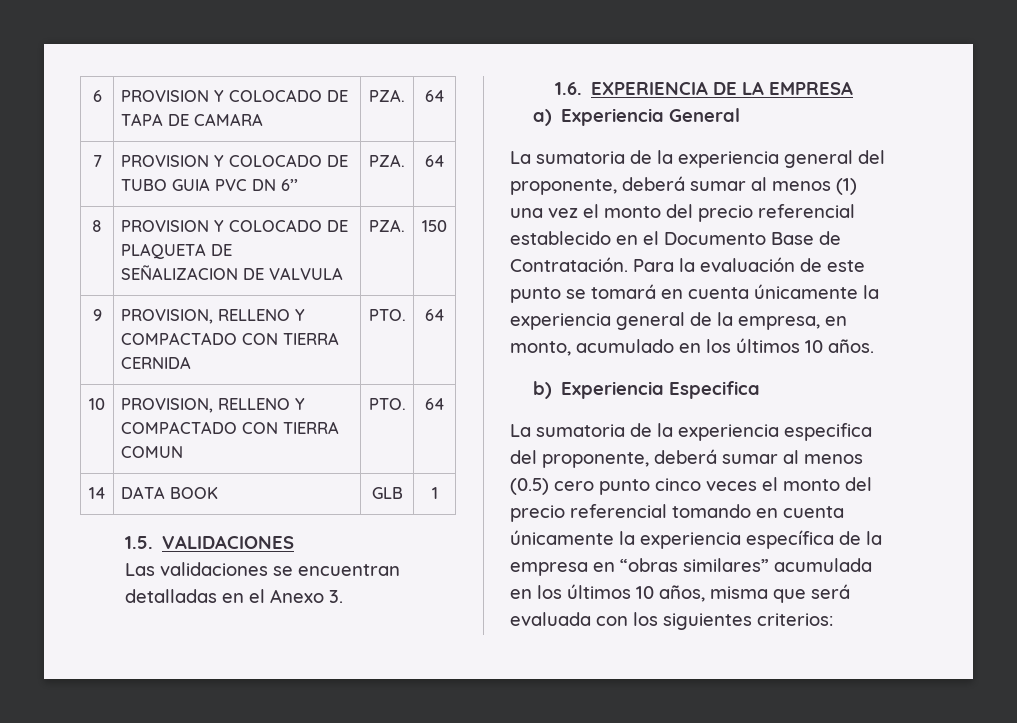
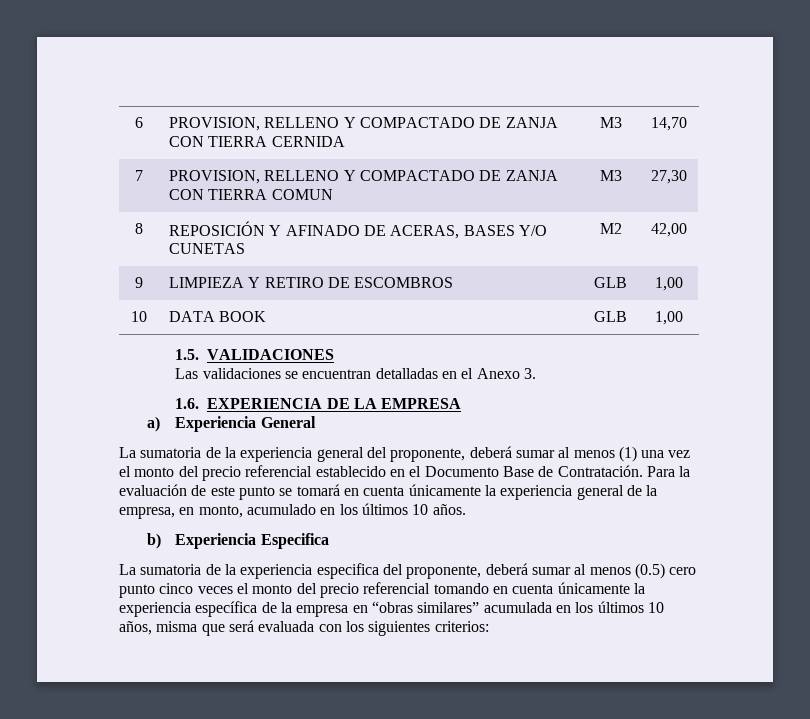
[120,89,348,102] [120,113,263,126] [369,89,405,102] [424,90,445,102] [92,155,102,167] [120,154,348,167] [120,178,298,191] [369,154,405,167] [424,155,445,167] [92,220,102,232] [120,219,348,232] [120,243,232,259] [120,265,343,280] [369,219,405,232] [422,220,447,232] [92,309,102,321] [120,309,305,324] [120,332,237,345] | PROVISION Y COLOCADO DE TAPA DE CAMARA | PZA. | 64 // 7 | PROVISION Y COLOCADO DE TUBO GUIA PVC DN 6’’ | PZA. | 64 // 8 | PROVISION Y COLOCADO DE PLAQUETA DE SEÑALIZACION DE VALVULA | PZA. | 150 // 9 | PROVISION, RELLENO Y COMPACTADO -> [169,117,558,131] | PROVISION, RELLENO Y COMPACTADO DE ZANJA
[368,309,406,321] [424,309,445,321] [89,398,105,410] [120,398,305,413] [120,421,237,434] PTO. | 64 // 10 | PROVISION, RELLENO Y COMPACTADO -> [599,117,622,128] [650,117,687,131] [135,170,143,181] [169,170,558,184] M3 | 14,70 // 7 | PROVISION, RELLENO Y COMPACTADO DE ZANJA
[368,398,406,410] [424,398,445,410] [88,487,106,499] PTO. | 64 // 14 -> [599,170,622,181] [650,170,687,184] [135,223,143,234] [169,221,547,239] [169,243,246,254] [599,223,622,234] [650,223,687,237] [135,277,143,288] [169,277,454,288] [594,277,627,288] [654,277,683,291] [131,311,147,322] M3 | 27,30 // 8 | REPOSICIÓN Y AFINADO DE ACERAS, BASES Y/O CUNETAS | M2 | 42,00 // 9 | LIMPIEZA Y RETIRO DE ESCOMBROS | GLB | 1,00 // 10
[431,487,438,499] 1 -> [654,311,683,325] 1,00

